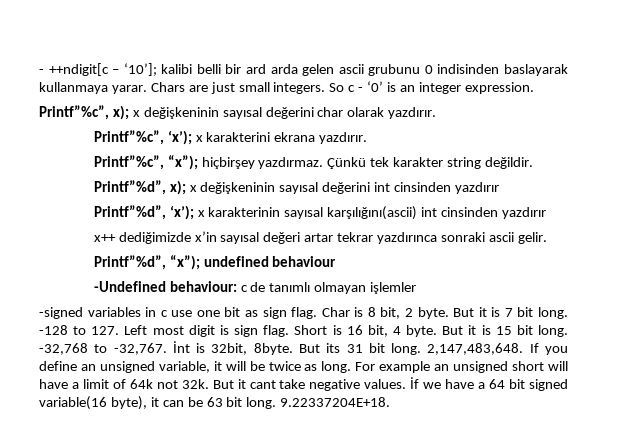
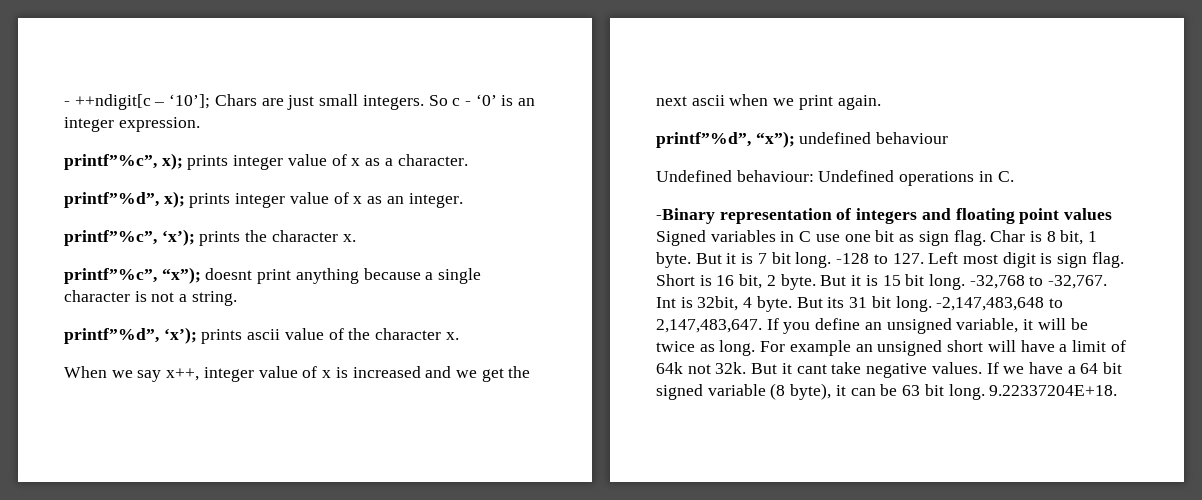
[161,64,568,76] [39,82,147,94] kalibi belli bir ard arda gelen ascii grubunu 0 indisinden baslayarak kullanmaya yarar. -> (211, 101) none
[39,105,437,120] [93,130,368,145] [93,155,534,170] [93,180,500,195] [93,205,547,220] [93,231,547,244] [93,255,337,270] [93,281,417,294] [39,307,83,319] Printf”%c”, x); x değişkeninin sayısal değerini char olarak yazdırır. // Printf”%c”, ‘x’); x karakterini ekrana yazdırır. // Printf”%c”, “x”); hiçbirşey yazdırmaz. Çünkü tek karakter string değildir. // Printf”%d”, x); x değişkeninin sayısal değerini int cinsinden yazdırır // Printf”%d”, ‘x’); x karakterinin sayısal karşılığını(ascii) int cinsinden yazdırır // x++ dediğimizde x’in sayısal değeri artar tekrar yazdırınca sonraki ascii gelir. // Printf”%d”, “x”); undefined behaviour // -Undefined behaviour: c de tanımlı olmayan işlemler // -signed -> [64,153,468,170] [64,191,463,208] [64,229,356,246] [64,267,482,284] [64,290,237,306] [64,327,459,344] [64,366,531,382] [656,94,881,110] [656,131,949,148] [656,170,1014,186] [656,208,1113,224] [656,230,706,246] printf”%c”, x); prints integer value of x as a character. // printf”%d”, x); prints integer value of x as an integer. // printf”%c”, ‘x’); prints the character x. // printf”%c”, “x”); doesnt print anything because a single character is not a string. // printf”%d”, ‘x’); prints ascii value of the character x. // When we say x++, integer value of x is increased and we get the next ascii when we print again. // printf”%d”, “x”); undefined behaviour // Undefined behaviour: Undefined operations in C. // -Binary representation of integers and floating point values Signed
[160,310,168,317] c -> [799,231,812,242] C
[405,308,413,317] 2 -> [1088,231,1098,242] 1
[392,326,401,335] 4 -> [766,275,776,286] 2
[172,341,190,353] İnt -> [656,297,676,308] Int
[253,343,293,355] 8byte. -> [743,296,792,312] 4 byte.
[427,343,524,355] 2,147,483,648. -> [936,297,1063,311] [656,319,762,333] -2,147,483,648 to 2,147,483,647.
[410,377,420,389] İf -> [986,362,999,374] If
[39,396,107,410] variable(16 -> [707,383,786,400] variable (8

